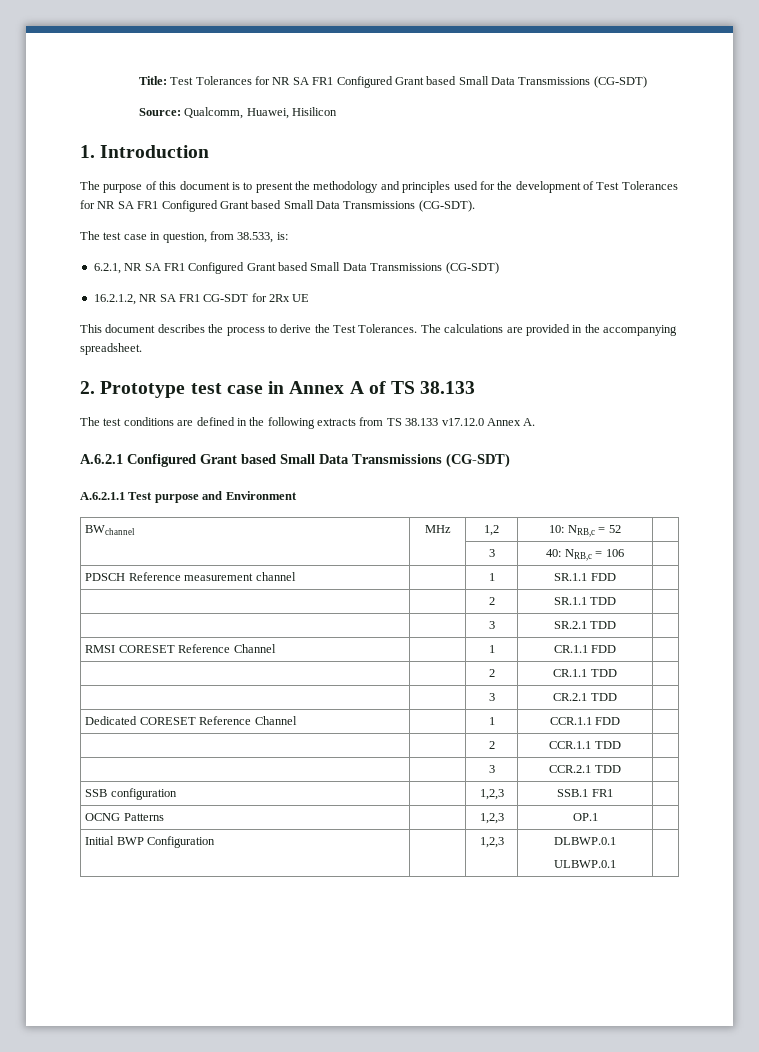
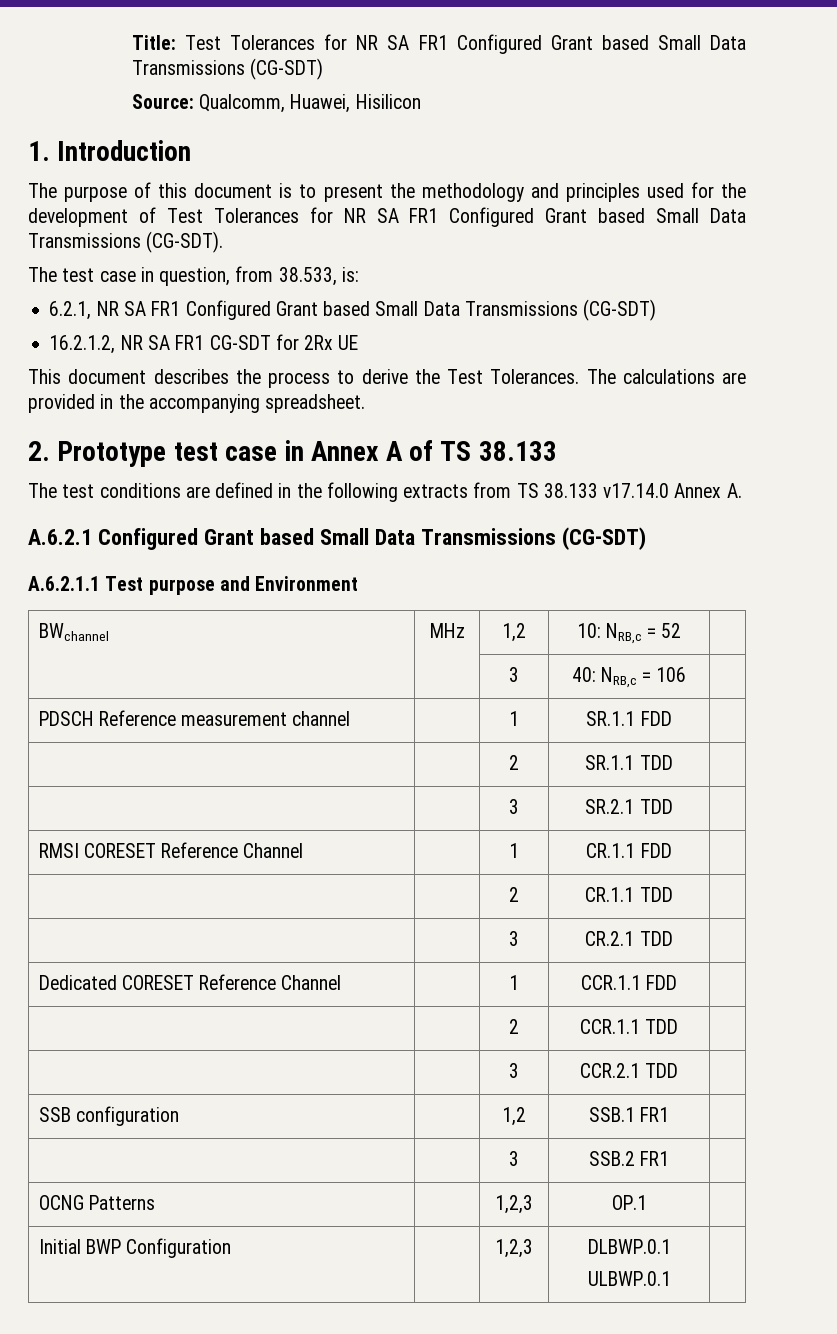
[441,418,484,426] v17.12.0 -> [603,483,670,498] v17.14.0
[479,789,504,800] 1,2,3 -> [502,1107,526,1126] 1,2
(613, 793) none -> [509,1151,519,1166] [588,1151,670,1166] // | | 3 | SSB.2 FR1 |

